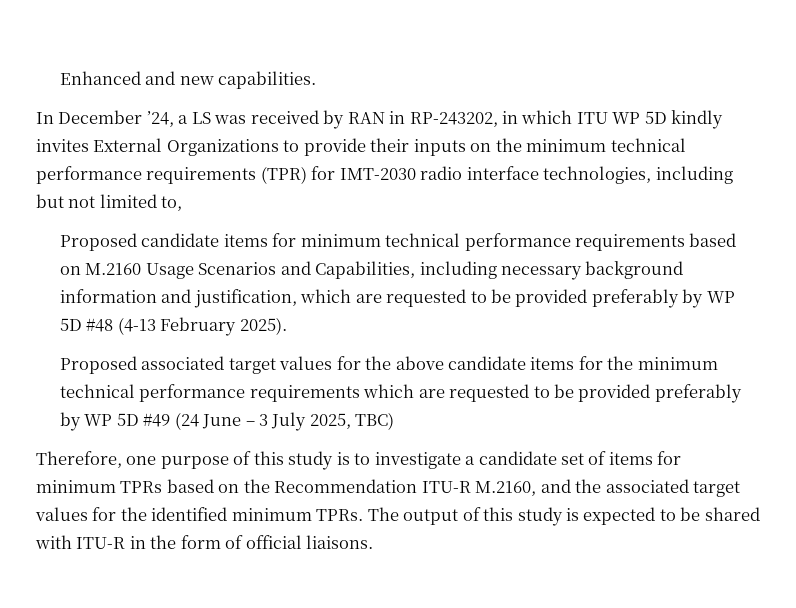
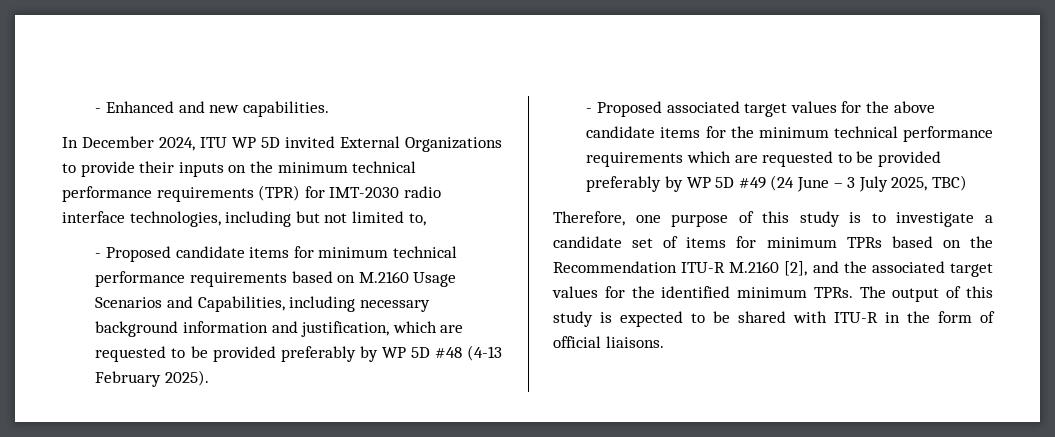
(59, 78) none -> [95,108,102,113] -
[146,110,573,129] ’24, a LS was received by RAN in RP-243202, in which -> [159,137,195,151] 2024,
[671,110,724,129] [36,139,89,152] kindly invites -> [285,136,335,148] invited
(183, 203) none -> [95,253,102,258] -
(287, 326) none -> [586,108,593,113] -
[475,481,537,496] M.2160, -> [729,261,808,276] M.2160 [2],

